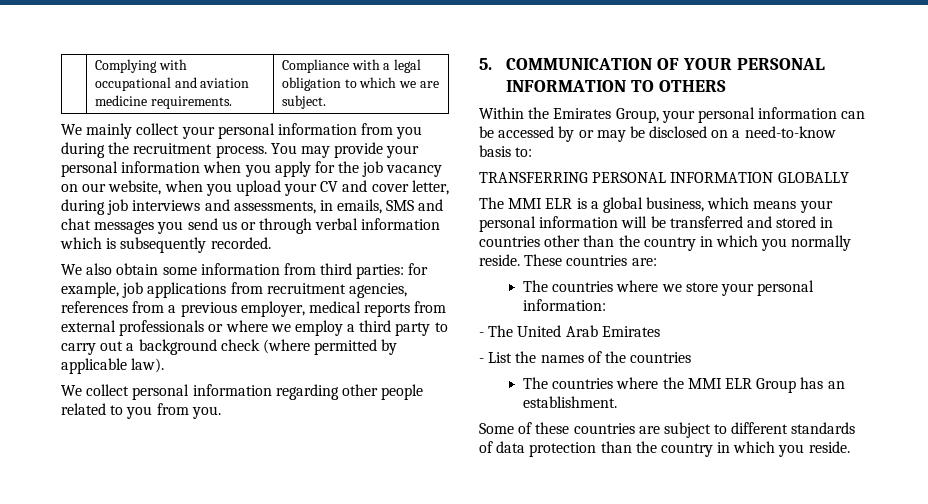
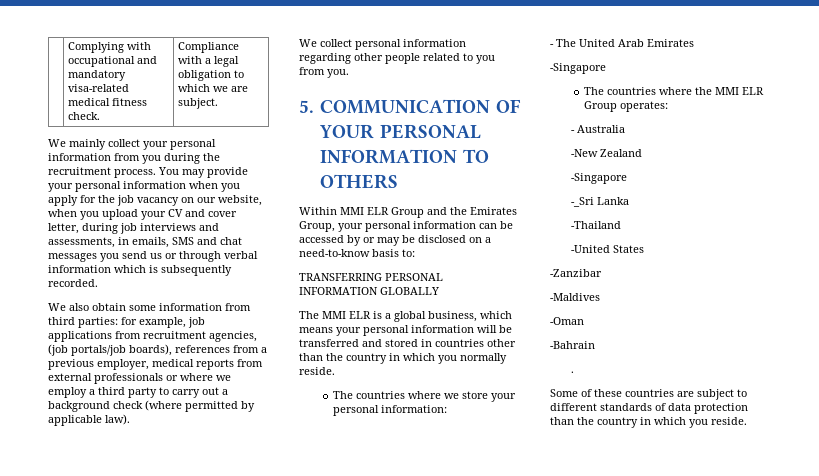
[200,78,250,88] [94,95,232,109] aviation medicine requirements. -> [67,70,126,81] [67,84,129,92] [67,98,147,106] [67,112,100,120] mandatory visa-related medical fitness check.
(407, 290) none -> [48,344,172,356] (job portals/job boards),
(524, 113) none -> [340,207,447,218] MMI ELR Group and
[524,254,657,266] These countries are: -> (335, 371) none
[479,351,692,363] - List the names of the countries -> [550,63,606,74] -Singapore
[800,377,845,389] [523,396,618,408] has an establishment. -> [619,101,668,112] [571,125,626,133] [571,149,643,157] [571,173,628,184] [571,197,630,207] [571,221,622,229] [571,245,645,253] [550,269,602,277] [550,293,600,301] [550,317,584,325] [550,341,595,349] [571,371,575,373] operates: // - Australia // -New Zealand // -Singapore // -_Sri Lanka // -Thailand // -United States // -Zanzibar // -Maldives // -Oman // -Bahrain // .

